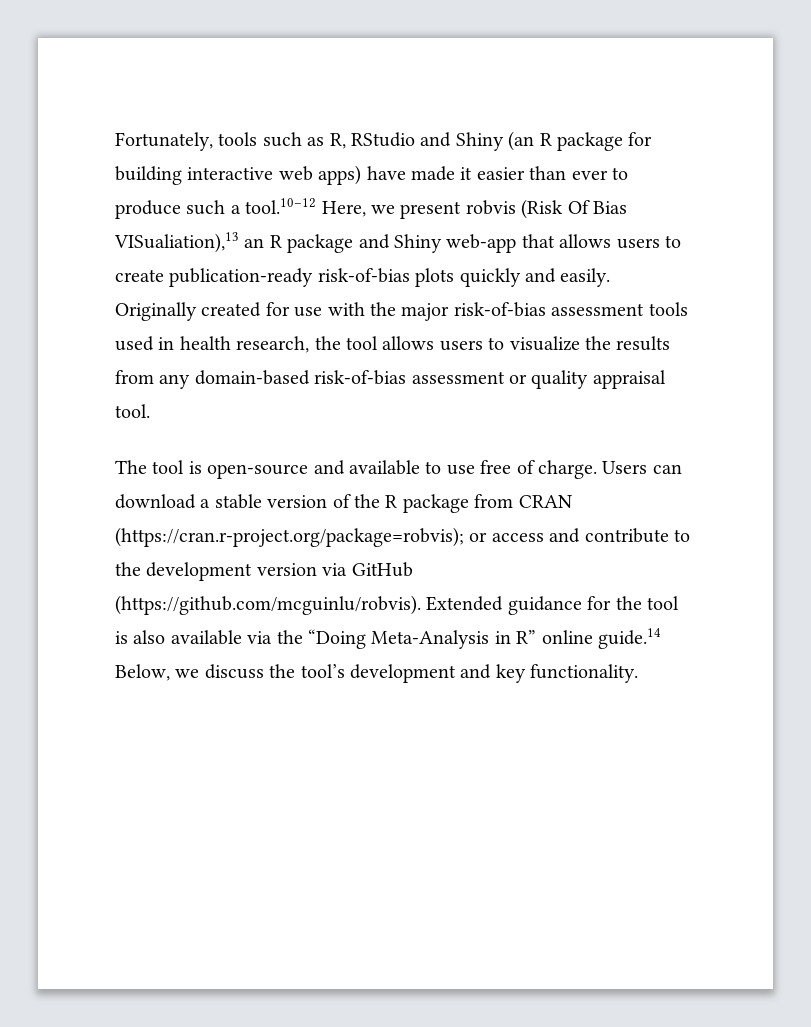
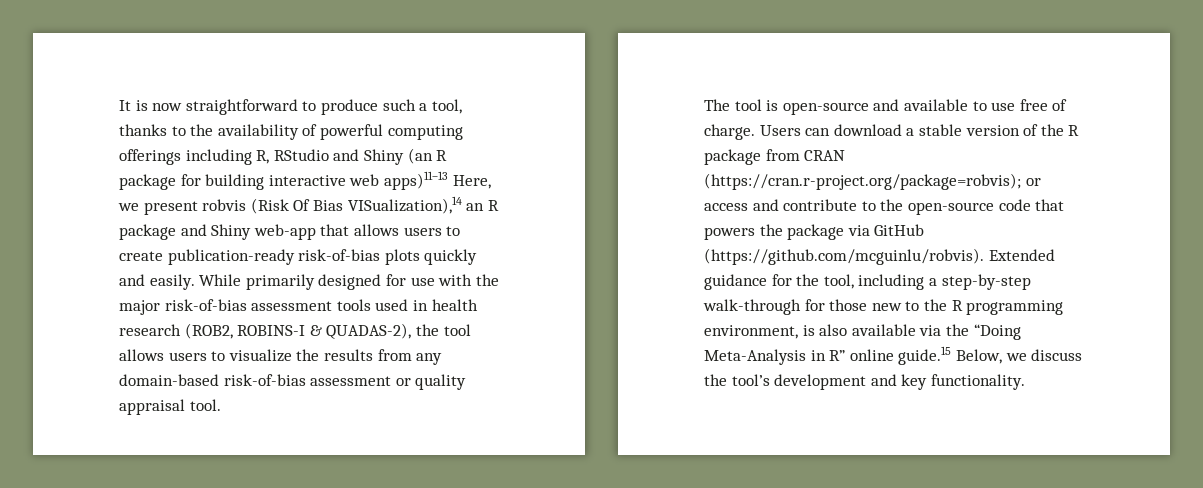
[115,132,325,151] Fortunately, tools such as -> [119,99,462,115] [119,124,463,140] [119,149,252,165] It is now straightforward to produce such a tool, thanks to the availability of powerful computing offerings including
[318,165,628,185] [115,198,317,219] apps) have made it easier than ever to produce such a tool.10–12 -> [383,171,448,190] apps)11–13
[114,232,239,253] VISualiation),13 -> [347,196,462,214] VISualization),14
[115,302,262,321] Originally created -> [199,274,382,290] While primarily designed
[236,336,310,353] research, -> [119,323,412,339] research (ROB2, ROBINS-I & QUADAS-2),
[146,562,317,581] development version -> [907,199,1065,215] [704,224,845,240] open-source code that powers the package
[646,596,679,610] tool -> [823,274,1031,290] [703,299,1064,315] [704,325,798,339] tool, including a step-by-step walk-through for those new to the R programming environment,
[597,628,661,649] guide.14 -> [898,346,952,365] guide.15

